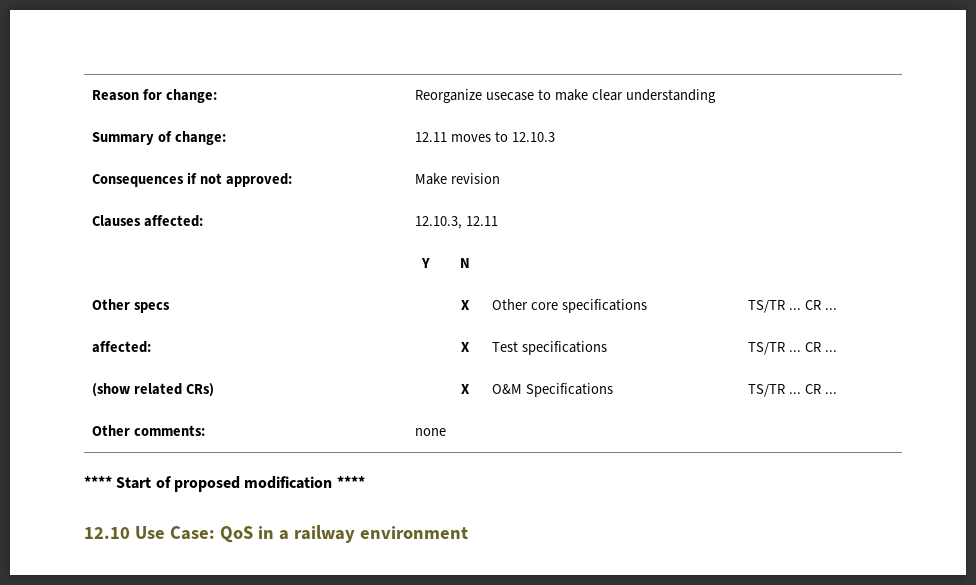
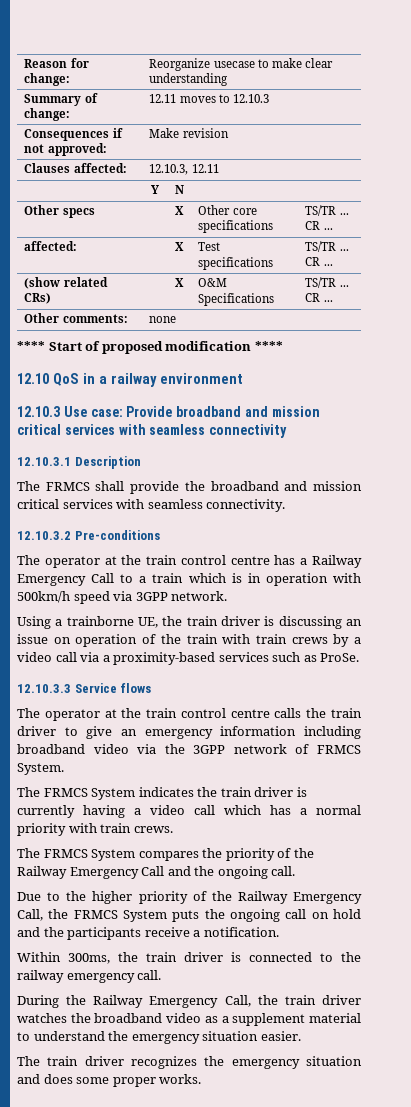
[134,526,215,540] Use Case: -> (49, 378) none
(468, 532) none -> [17,406,320,417] [17,424,288,438] [17,456,141,469] [17,481,363,494] [17,499,286,512] [17,530,160,540] [17,555,362,568] [17,573,361,586] [17,591,228,604] [17,616,362,629] [17,634,361,647] [17,652,360,665] [17,683,152,693] [17,708,362,721] [17,726,362,739] [17,744,361,754] [17,763,64,775] [17,787,307,800] [17,805,361,818] [17,823,173,836] [17,848,314,861] [17,866,296,879] [17,891,362,904] [17,909,361,922] [17,927,279,940] [17,952,361,964] [17,970,162,983] [17,995,361,1008] [17,1013,362,1026] [17,1031,301,1044] [17,1056,362,1069] [17,1074,202,1087] // 12.10.3 Use case: Provide broadband and mission critical services with seamless connectivity // 12.10.3.1 Description // The FRMCS shall provide the broadband and mission critical services with seamless connectivity. // 12.10.3.2 Pre-conditions // The operator at the train control centre has a Railway Emergency Call to a train which is in operation with 500km/h speed via 3GPP network. // Using a trainborne UE, the train driver is discussing an issue on operation of the train with train crews by a video call via a proximity-based services such as ProSe. // 12.10.3.3 Service flows // The operator at the train control centre calls the train driver to give an emergency information including broadband video via the 3GPP network of FRMCS System. // The FRMCS System indicates the train driver is currently having a video call which has a normal priority with train crews. // The FRMCS System compares the priority of the Railway Emergency Call and the ongoing call. // Due to the higher priority of the Railway Emergency Call, the FRMCS System puts the ongoing call on hold and the participants receive a notification. // Within 300ms, the train driver is connected to the railway emergency call. // During the Railway Emergency Call, the train driver watches the broadband video as a supplement material to understand the emergency situation easier. // The train driver recognizes the emergency situation and does some proper works.

